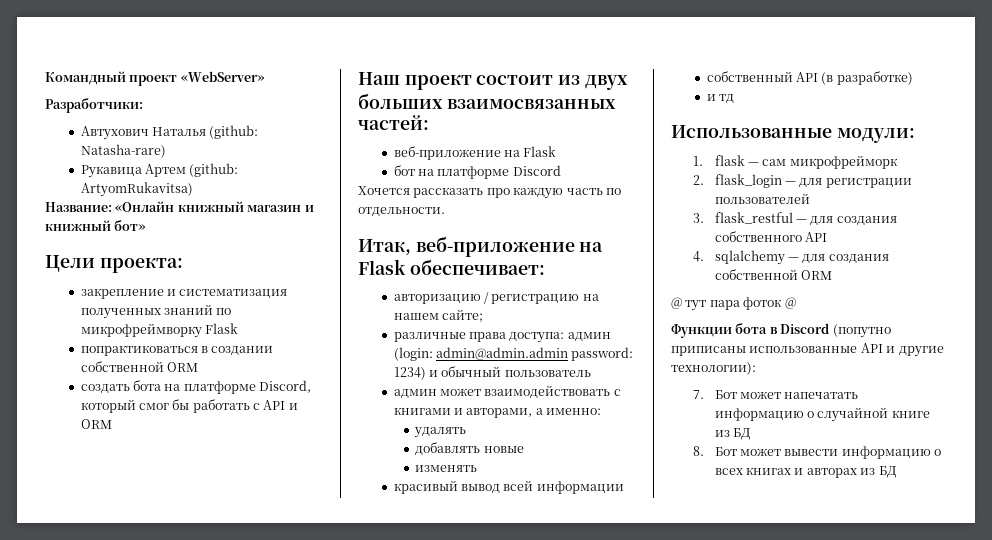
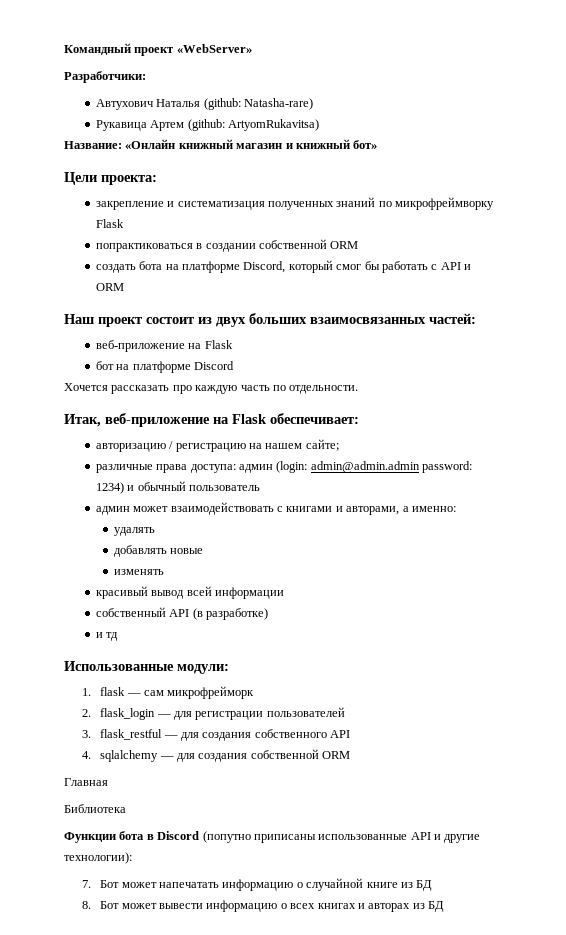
[671,297,796,311] @ тут пара фоток @ -> [64,778,108,786] [64,804,126,813] Главная // Библиотека

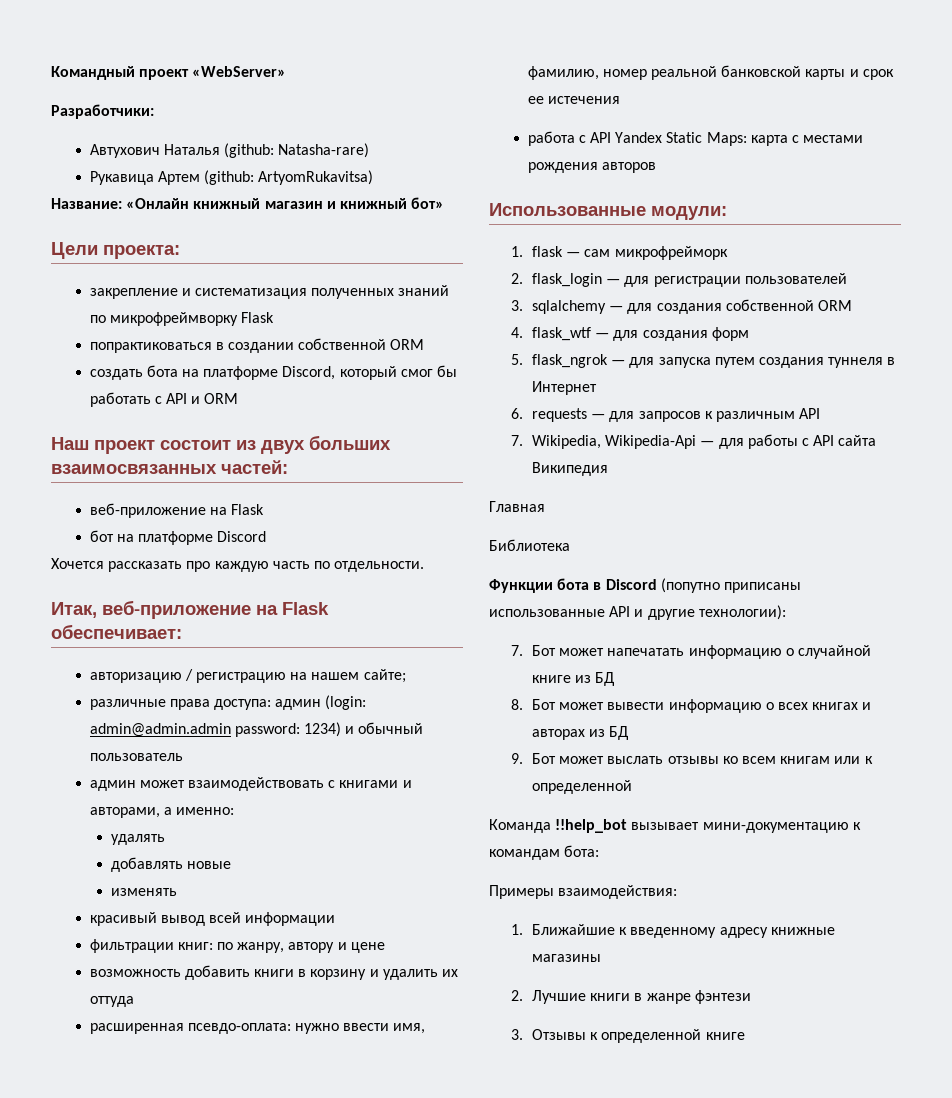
[95,607,269,620] [95,632,119,641] собственный API (в разработке) // и тд -> [89,939,385,953] [89,965,458,980] [89,996,134,1007] [89,1023,426,1034] [527,65,894,80] [527,96,620,104] [527,131,864,146] [527,162,656,173] фильтрации книг: по жанру, автору и цене // возможность добавить книги в корзину и удалить их оттуда // расширенная псевдо-оплата: нужно ввести имя, фамилию, номер реальной банковской карты и срок ее истечения // работа с API Yandex Static Maps: карта с местами рождения авторов
[100,729,351,741] [82,751,92,759] flask_restful — для создания собственного API // 4. -> (523, 305) none
(351, 755) none -> [510,327,749,341] [510,354,896,368] [532,381,598,395] [510,408,821,422] [510,434,877,449] [532,462,609,476] // 4. flask_wtf — для создания форм // 5. flask_ngrok — для запуска путем создания туннеля в Интернет // 6. requests — для запросов к различным API // 7. Wikipedia, Wikipedia-Api — для работы с API сайта Википедия
(445, 906) none -> [510,753,873,764] [532,780,633,794] [489,819,861,833] [489,845,600,860] [489,885,678,899] [510,924,835,938] [532,954,602,962] [510,990,751,1004] [510,1029,745,1043] // 9. Бот может выслать отзывы ко всем книгам или к определенной // Команда !!help_bot вызывает мини-документацию к командам бота: // Примеры взаимодействия: // 1. Ближайшие к введенному адресу книжные магазины // 2. Лучшие книги в жанре фэнтези // 3. Отзывы к определенной книге

